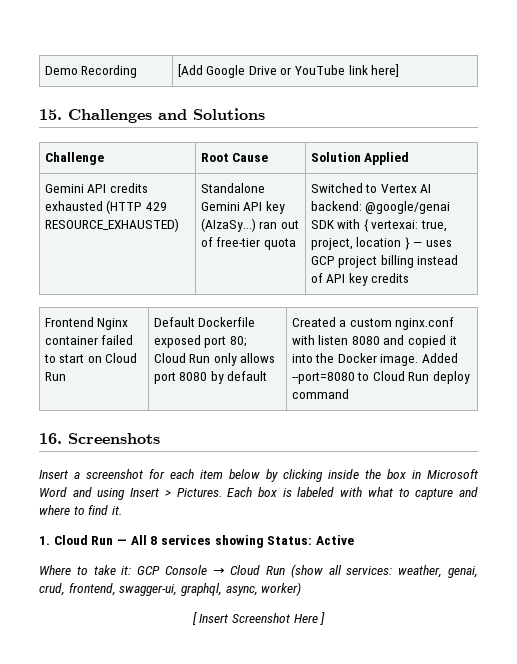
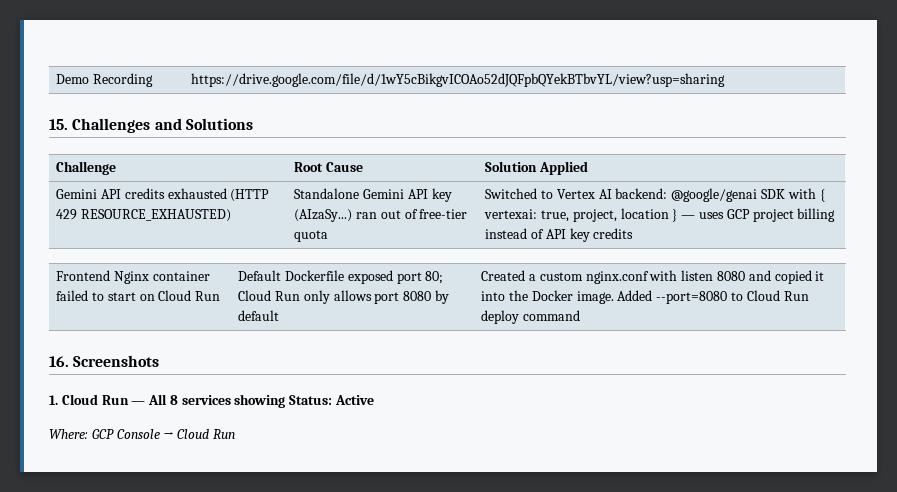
[177,64,400,78] [Add Google Drive or YouTube link here] -> [191,73,726,87] https://drive.google.com/file/d/1wY5cBikgvICOAo52dJQFpbQYekBTbvYL/view?usp=sharing
[39,469,478,482] [39,487,479,500] [39,505,122,515] // Insert a screenshot for each item below by clicking inside the box in Microsoft Word and using Insert > Pictures. Each box is labeled with what to capture and where to find it. -> (160, 361) none
[39,565,132,575] Where to take it: -> [49,429,88,439] Where:
[290,564,479,578] [39,582,302,596] [191,612,326,625] (show all services: weather, genai, crud, frontend, swagger-ui, graphql, async, worker) // [ Insert Screenshot Here ] -> (235, 434) none

